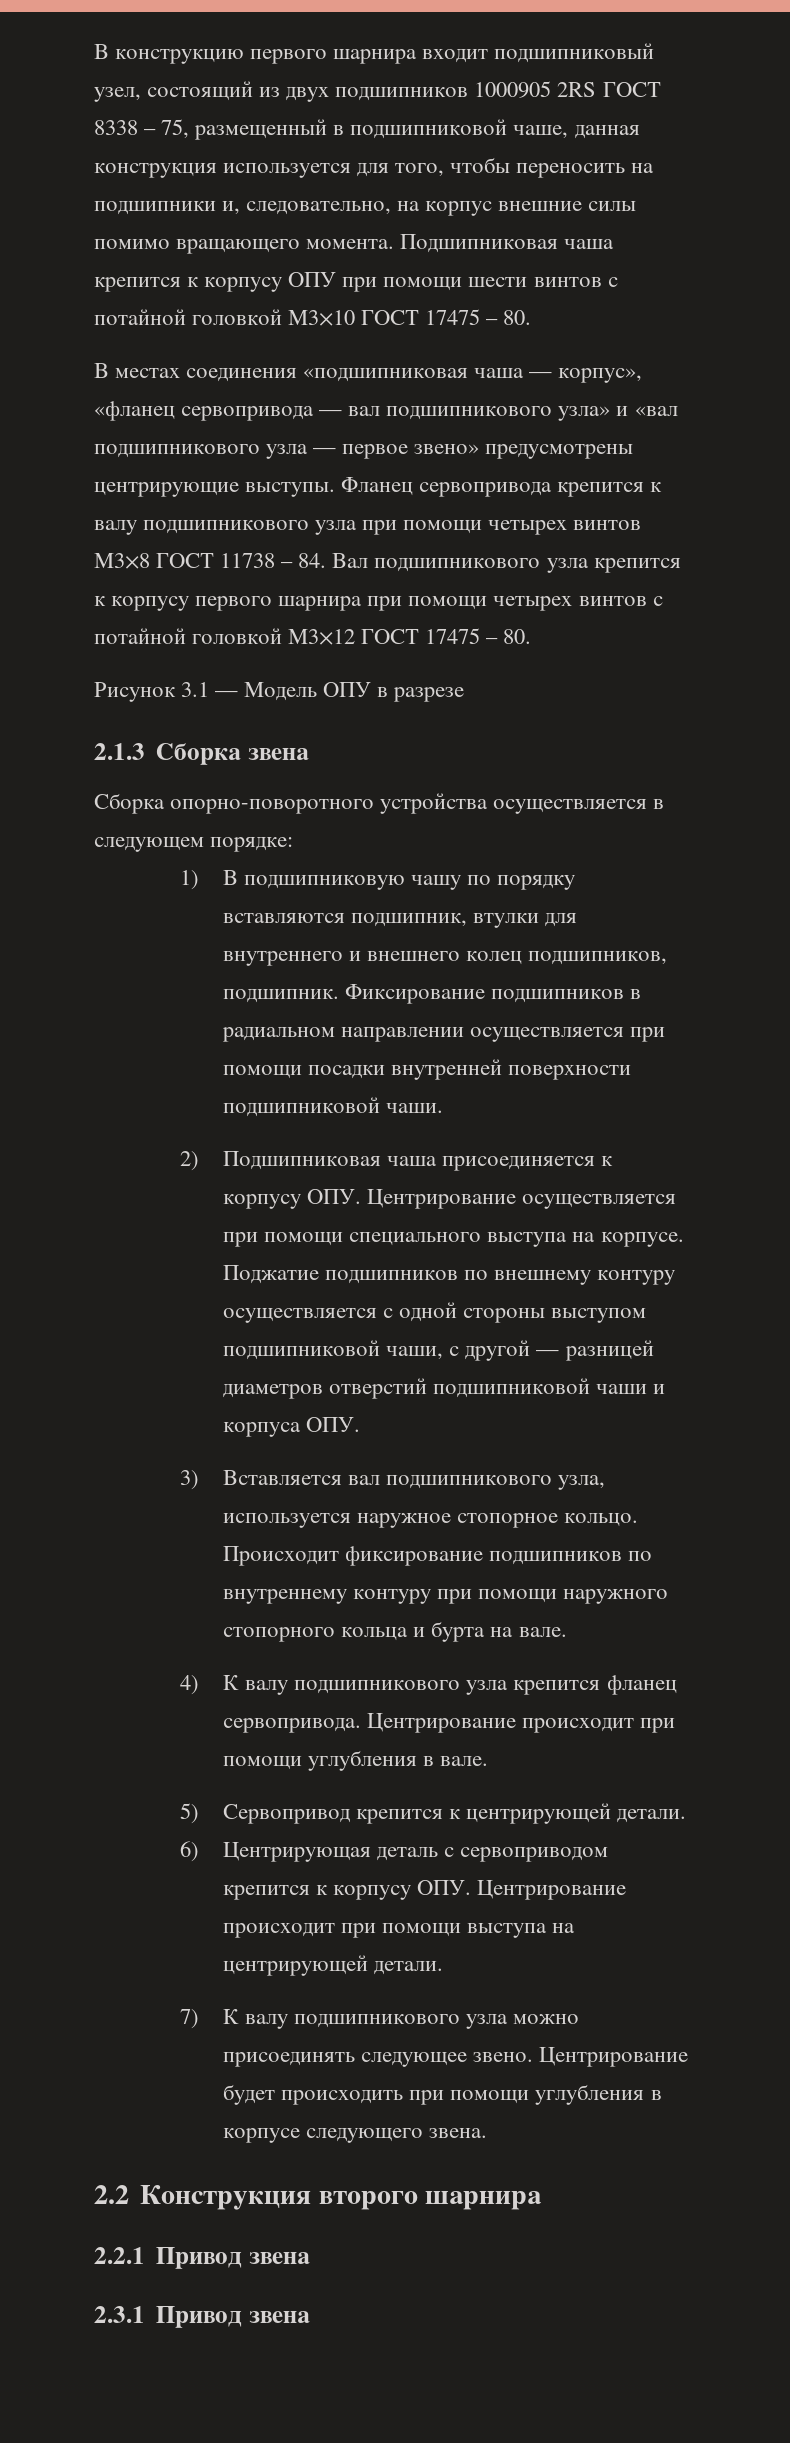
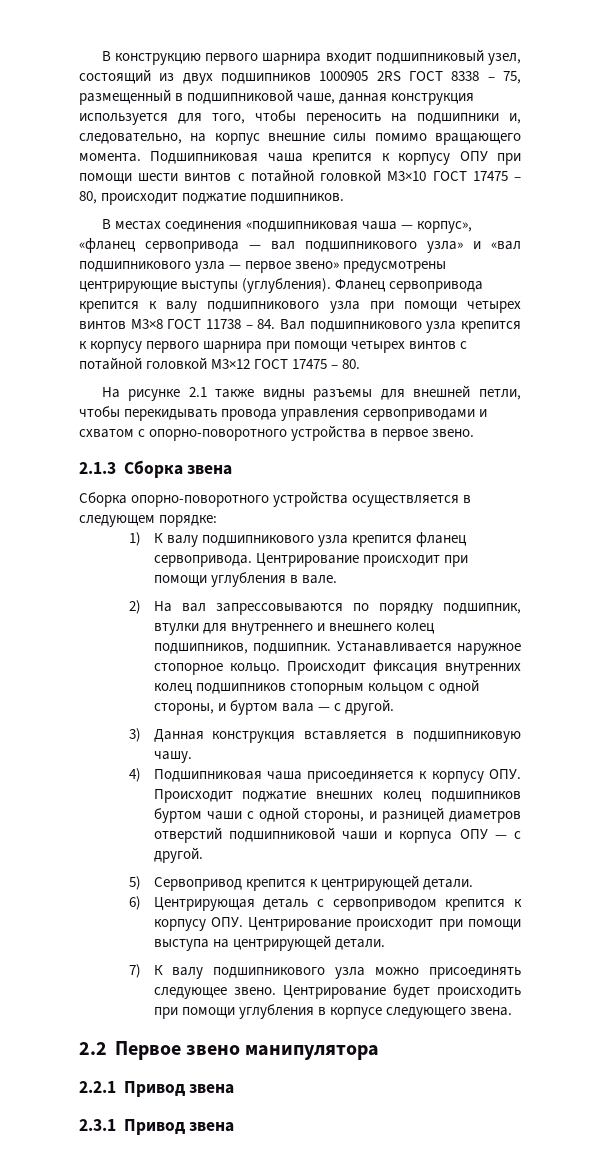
[503,310,532,325] 80. -> [79,191,345,205] 80, происходит поджатие подшипников.
[245,482,336,497] выступы. -> [181,278,332,293] выступы (углубления).
[94,682,465,702] Рисунок 3.1 — Модель ОПУ в разрезе -> [101,385,521,401] [79,406,488,421] [79,425,475,441] На рисунке 2.1 также видны разъемы для внешней петли, чтобы перекидывать провода управления сервоприводами и схватом с опорно-поворотного устройства в первое звено.
[223,870,576,890] [223,913,578,928] [223,951,668,966] [223,984,642,1004] [222,1027,666,1042] [223,1059,632,1080] [223,1097,444,1117] [180,1151,614,1171] [223,1189,677,1209] [223,1232,684,1247] [223,1265,676,1285] [223,1302,647,1323] [223,1340,654,1361] [223,1378,666,1399] [223,1417,361,1437] [180,1470,606,1490] [223,1513,639,1528] [223,1546,653,1566] [223,1589,669,1604] [223,1621,567,1642] [180,1675,200,1695] В подшипниковую чашу по порядку вставляются подшипник, втулки для внутреннего и внешнего колец подшипников, подшипник. Фиксирование подшипников в радиальном направлении осуществляется при помощи посадки внутренней поверхности подшипниковой чаши. // 2) Подшипниковая чаша присоединяется к корпусу ОПУ. Центрирование осуществляется при помощи специального выступа на корпусе. Поджатие подшипников по внешнему контуру осуществляется с одной стороны выступом подшипниковой чаши, с другой — разницей диаметров отверстий подшипниковой чаши и корпуса ОПУ. // 3) Вставляется вал подшипникового узла, используется наружное стопорное кольцо. Происходит фиксирование подшипников по внутреннему контуру при помощи наружного стопорного кольца и бурта на вале. // 4) -> (141, 539) none
(489, 1761) none -> [128,600,521,615] [153,623,435,635] [153,641,521,655] [153,660,521,675] [153,679,479,695] [153,699,394,715] [128,728,521,743] [153,751,192,763] [128,768,521,783] [153,789,521,803] [153,807,521,823] [153,827,521,843] [153,847,203,863] // 2) На вал запрессовываются по порядку подшипник, втулки для внутреннего и внешнего колец подшипников, подшипник. Устанавливается наружное стопорное кольцо. Происходит фиксация внутренних колец подшипников стопорным кольцом с одной стороны, и буртом вала — с другой. // 3) Данная конструкция вставляется в подшипниковую чашу. // 4) Подшипниковая чаша присоединяется к корпусу ОПУ. Происходит поджатие внешних колец подшипников буртом чаши с одной стороны, и разницей диаметров отверстий подшипниковой чаши и корпуса ОПУ — с другой.
[140,2185,543,2210] Конструкция второго шарнира -> [114,1041,380,1060] Первое звено манипулятора

